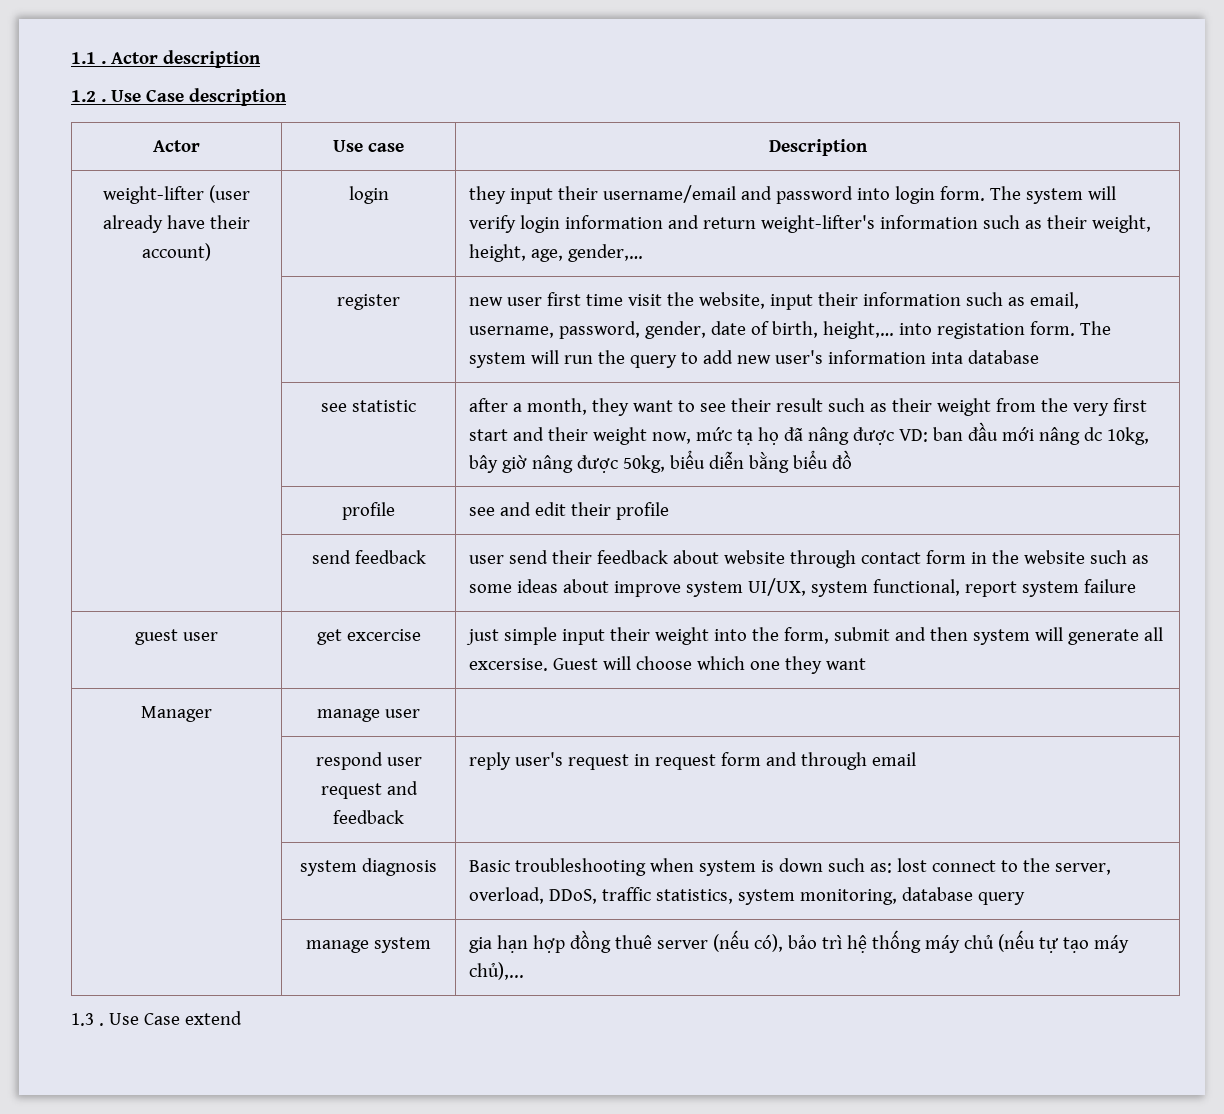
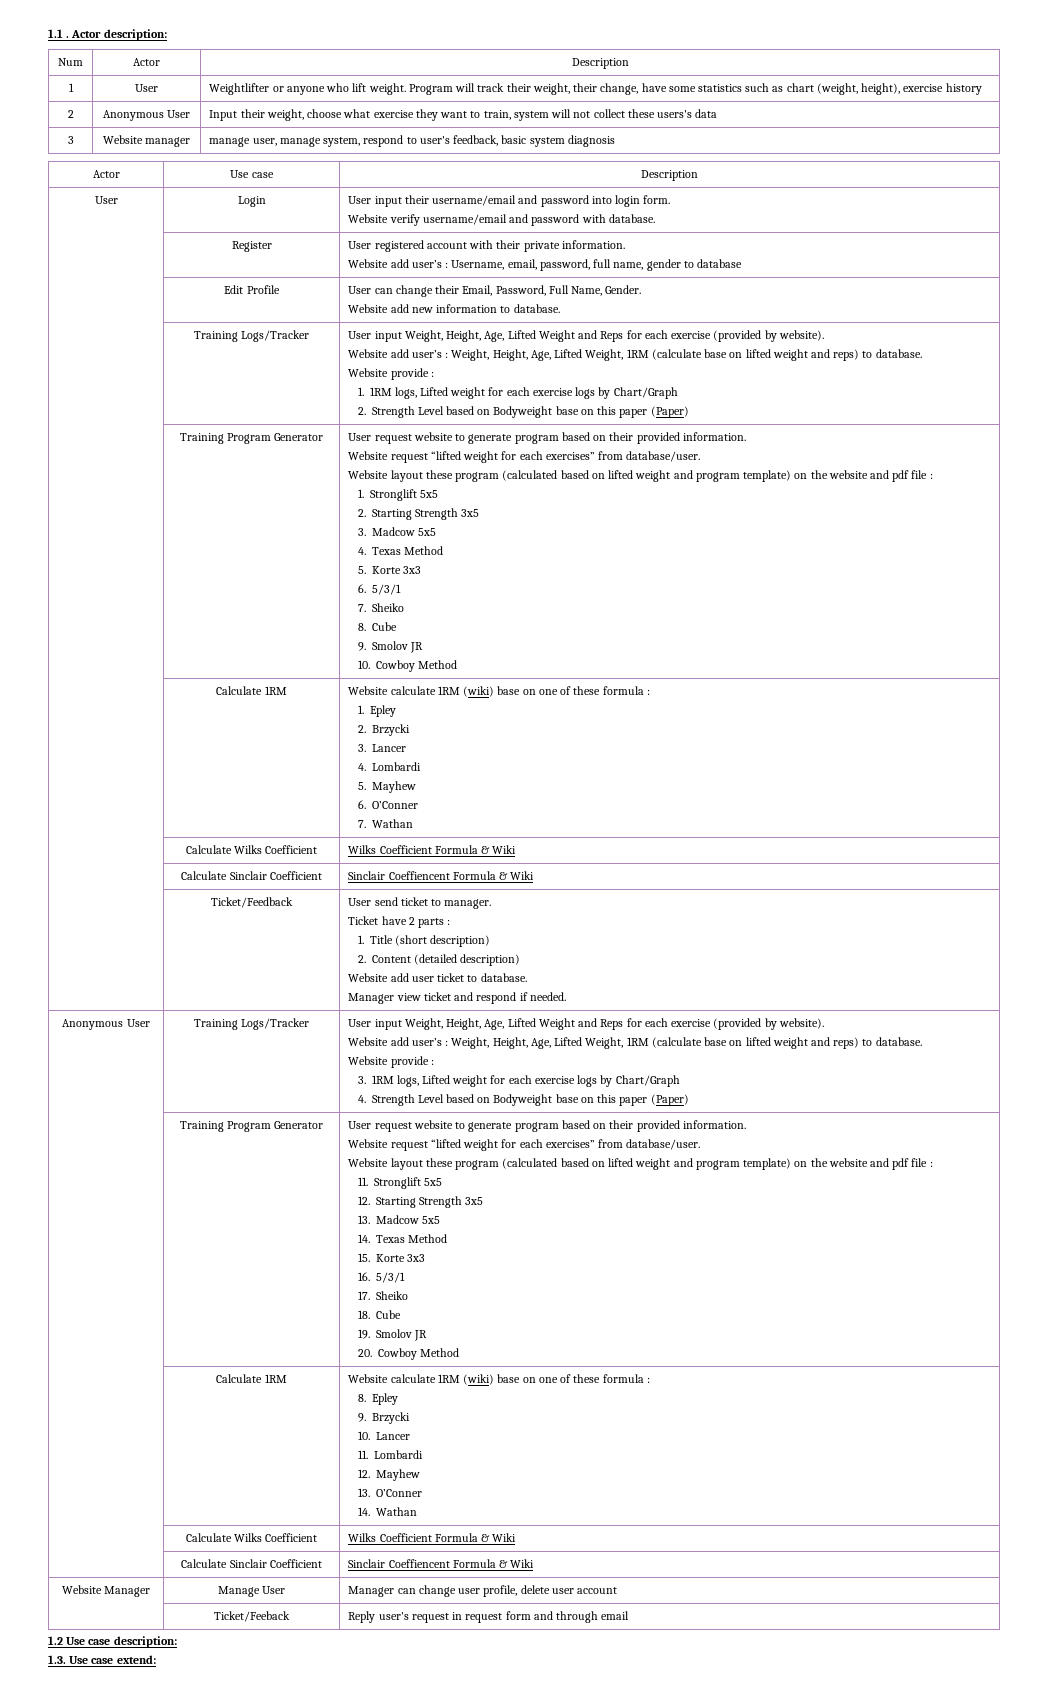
[162,50,261,68] [71,88,287,106] [153,140,200,152] [333,140,404,152] [768,139,868,156] [103,185,250,204] [103,215,250,233] [142,243,211,261] [348,186,389,204] [469,186,507,204] description // 1.2 . Use Case description // Actor | Use case | Description // weight-lifter (user already have their account) | login | they -> [103,29,167,41] [58,58,83,66] [133,58,160,66] [571,58,629,69] [68,83,74,92] [135,84,158,92] [209,83,982,95] [67,110,74,118] [102,110,191,121] [209,109,718,121] [67,136,74,144] [102,135,191,147] [209,135,615,147] [92,170,120,178] [230,170,274,178] [641,170,698,181] [94,196,118,204] [237,196,266,207] [348,196,372,204] description: // Num | Actor | Description // 1 | User | Weightlifter or anyone who lift weight. Program will track their weight, their change, have some statistics such as chart (weight, height), exercise history // 2 | Anonymous User | Input their weight, choose what exercise they want to train, system will not collect these users's data // 3 | Website manager | manage user, manage system, respond to user's feedback, basic system diagnosis // Actor | Use case | Description // User | Login | User
[990,186,1117,204] [469,215,1152,233] [469,244,644,262] [337,294,400,310] [469,292,1080,310] [469,321,1112,339] [469,350,1040,368] [321,400,416,412] [469,398,1148,416] [469,422,1150,445] [469,450,853,473] [342,502,395,520] [469,502,670,520] [311,550,426,564] [469,550,1150,568] [469,578,1137,597] [135,629,218,645] [316,629,421,645] [466,627,1164,645] [469,656,867,674] [141,706,212,722] [317,709,420,722] [315,752,422,770] [320,781,418,799] [333,810,404,824] [469,752,512,770] The system will verify login information and return weight-lifter's information such as their weight, height, age, gender,… // | register | new user first time visit the website, input their information such as email, username, password, gender, date of birth, height,… into registation form. The system will run the query to add new user's information inta database // | see statistic | after a month, they want to see their result such as their weight from the very first start and their weight now, mức tạ họ đã nâng được VD: ban đầu mới nâng dc 10kg, bây giờ nâng được 50kg, biểu diễn bằng biểu đồ // | profile | see and edit their profile // | send feedback | user send their feedback about website through contact form in the website such as some ideas about improve system UI/UX, system functional, report system failure // guest user | get excercise | just simple input their weight into the form, submit and then system will generate all excersise. Guest will choose which one they want // Manager | manage user | // | respond user request and feedback | reply -> [348,214,655,226] [231,241,272,252] [348,240,625,252] [348,259,743,271] [224,285,280,294] [348,285,642,297] [348,304,560,313] [193,330,310,342] [348,330,824,342] [348,349,922,361] [348,368,434,380] [357,387,678,399] [357,406,689,418] [179,433,324,444] [348,432,746,444] [348,451,701,463] [348,470,933,482] [357,489,438,501] [357,508,480,520] [357,527,436,536] [357,546,443,555] [357,566,421,574] [357,584,401,595] [357,603,404,612] [357,622,397,631] [357,641,423,653] [357,660,457,672] [216,686,287,695] [348,686,650,697] [357,705,396,717] [357,724,410,736] [357,744,406,752] [357,762,421,771] [357,781,416,793] [357,800,418,809] [357,819,413,828] [185,845,318,854] [348,845,517,854] [181,871,322,880] [348,871,535,880] [211,897,293,908] [348,897,492,909] [348,916,451,928] [357,935,491,947] [357,954,521,966] [348,973,527,982] [348,992,566,1004] [62,1019,150,1030] [193,1018,310,1030] [348,1018,824,1030] [348,1037,922,1049] [348,1056,434,1068] [357,1075,680,1087] [357,1094,689,1106] [179,1121,324,1132] [348,1120,746,1132] [348,1139,701,1151] [348,1158,933,1170] [357,1177,442,1189] [357,1196,484,1208] [357,1215,440,1224] [357,1234,447,1243] [357,1253,425,1262] [357,1272,405,1283] [357,1291,408,1300] [357,1310,401,1319] [357,1329,427,1341] [357,1348,459,1360] [216,1374,287,1383] [348,1374,650,1385] [357,1393,398,1405] [357,1412,410,1424] [357,1431,410,1440] [357,1450,423,1459] [357,1469,420,1481] [357,1488,422,1497] [357,1507,417,1516] [185,1533,318,1542] [348,1533,517,1542] [181,1559,322,1568] [348,1559,535,1568] [61,1585,151,1597] [217,1586,286,1597] [348,1585,618,1597] [214,1611,290,1622] [348,1611,376,1623] // Website verify username/email and password with database. // | Register | User registered account with their private information. // Website add user’s : Username, email, password, full name, gender to database // | Edit Profile | User can change their Email, Password, Full Name, Gender. // Website add new information to database. // | Training Logs/Tracker | User input Weight, Height, Age, Lifted Weight and Reps for each exercise (provided by website). // Website add user’s : Weight, Height, Age, Lifted Weight, 1RM (calculate base on lifted weight and reps) to database. // Website provide : // 1. 1RM logs, Lifted weight for each exercise logs by Chart/Graph // 2. Strength Level based on Bodyweight base on this paper (Paper) // | Training Program Generator | User request website to generate program based on their provided information. // Website request “lifted weight for each exercises” from database/user. // Website layout these program (calculated based on lifted weight and program template) on the website and pdf file : // 1. Stronglift 5x5 // 2. Starting Strength 3x5 // 3. Madcow 5x5 // 4. Texas Method // 5. Korte 3x3 // 6. 5/3/1 // 7. Sheiko // 8. Cube // 9. Smolov JR // 10. Cowboy Method // | Calculate 1RM | Website calculate 1RM (wiki) base on one of these formula : // 1. Epley // 2. Brzycki // 3. Lancer // 4. Lombardi // 5. Mayhew // 6. O’Conner // 7. Wathan // | Calculate Wilks Coefficient | Wilks Coefficient Formula & Wiki // | Calculate Sinclair Coefficient | Sinclair Coeffiencent Formula & Wiki // | Ticket/Feedback | User send ticket to manager. // Ticket have 2 parts : // 1. Title (short description) // 2. Content (detailed description) // Website add user ticket to database. // Manager view ticket and respond if needed. // Anonymous User | Training Logs/Tracker | User input Weight, Height, Age, Lifted Weight and Reps for each exercise (provided by website). // Website add user’s : Weight, Height, Age, Lifted Weight, 1RM (calculate base on lifted weight and reps) to database. // Website provide : // 3. 1RM logs, Lifted weight for each exercise logs by Chart/Graph // 4. Strength Level based on Bodyweight base on this paper (Paper) // | Training Program Generator | User request website to generate program based on their provided information. // Website request “lifted weight for each exercises” from database/user. // Website layout these program (calculated based on lifted weight and program template) on the website and pdf file : // 11. Stronglift 5x5 // 12. Starting Strength 3x5 // 13. Madcow 5x5 // 14. Texas Method // 15. Korte 3x3 // 16. 5/3/1 // 17. Sheiko // 18. Cube // 19. Smolov JR // 20. Cowboy Method // | Calculate 1RM | Website calculate 1RM (wiki) base on one of these formula : // 8. Epley // 9. Brzycki // 10. Lancer // 11. Lombardi // 12. Mayhew // 13. O’Conner // 14. Wathan // | Calculate Wilks Coefficient | Wilks Coefficient Formula & Wiki // | Calculate Sinclair Coefficient | Sinclair Coeffiencent Formula & Wiki // Website Manager | Manage User | Manager can change user profile, delete user account // | Ticket/Feeback | Reply
[300,858,437,876] [469,858,1112,876] [469,887,1026,905] [306,937,431,953] [469,930,1130,953] [469,962,525,980] [71,1011,242,1026] // | system diagnosis | Basic troubleshooting when system is down such as: lost connect to the server, overload, DDoS, traffic statistics, system monitoring, database query // | manage system | gia hạn hợp đồng thuê server (nếu có), bảo trì hệ thống máy chủ (nếu tự tạo máy chủ),... // 1.3 . Use Case extend -> [48,1636,177,1648] [48,1655,156,1664] // 1.2 Use case description: // 1.3. Use case extend:

